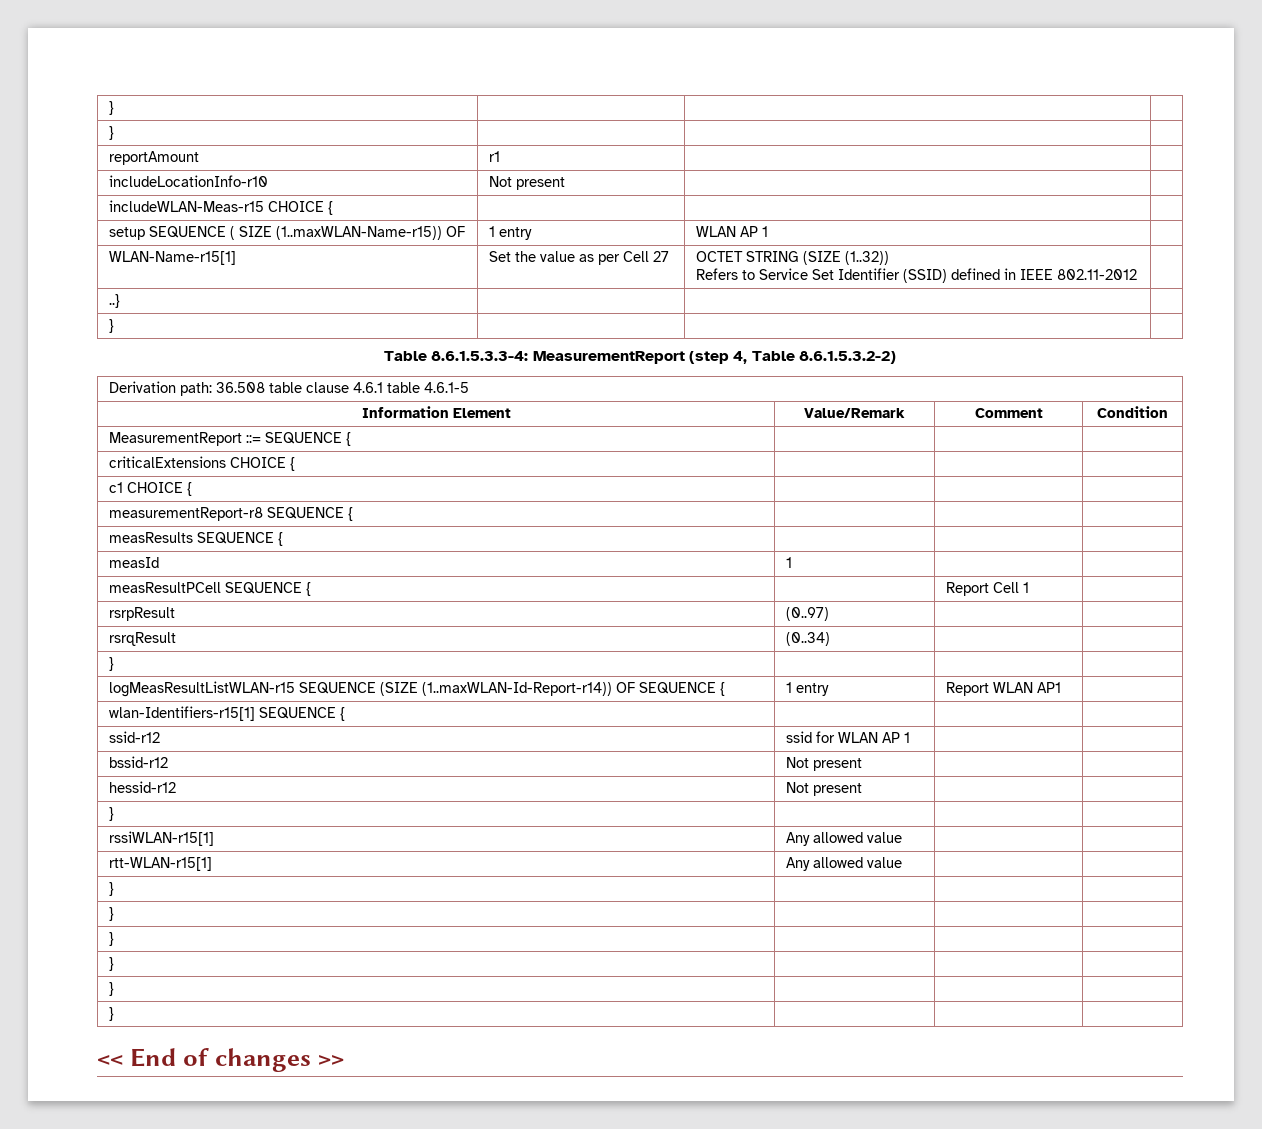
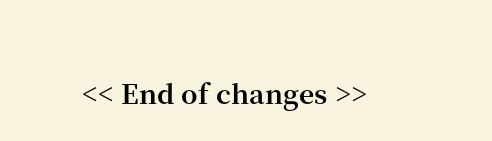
[108,101,114,115] [108,126,114,140] [108,151,199,165] [488,151,500,162] [108,175,268,187] [488,176,565,190] [108,200,333,215] [108,226,465,240] [488,226,532,240] [695,226,768,237] [108,251,236,265] [488,251,669,265] [695,251,889,265] [695,268,1137,283] [108,294,120,308] [108,319,114,333] [384,351,896,364] [108,381,469,396] [361,406,511,418] [804,408,905,418] [974,408,1043,418] [1097,406,1168,418] [108,432,351,446] [108,456,295,471] [108,482,192,496] [108,507,353,521] [108,532,283,546] [108,557,159,568] [785,557,792,568] [108,582,311,596] [945,582,1029,596] [108,607,175,621] [785,607,829,621] [108,632,176,646] [785,632,830,646] [108,657,114,671] [108,681,725,697] [785,682,829,696] [945,682,1061,696] [108,706,345,721] [108,731,160,743] [785,731,910,743] [108,756,168,768] [785,757,862,771] [108,781,176,793] [785,782,862,796] [108,807,114,821] [108,831,214,846] [785,832,902,846] [108,857,212,871] [785,857,902,871] [108,882,114,896] [108,907,114,921] [108,932,114,946] [108,957,114,971] [108,982,114,996] [108,1007,114,1021] } | | | // } | | | // reportAmount | r1 | | // includeLocationInfo-r10 | Not present | | // includeWLAN-Meas-r15 CHOICE { | | | // setup SEQUENCE ( SIZE (1..maxWLAN-Name-r15)) OF | 1 entry | WLAN AP 1 | // WLAN-Name-r15[1] | Set the value as per Cell 27 | OCTET STRING (SIZE (1..32)) // Refers to Service Set Identifier (SSID) defined in IEEE 802.11-2012 | // ..} | | | // } | | | // Table 8.6.1.5.3.3-4: MeasurementReport (step 4, Table 8.6.1.5.3.2-2) // Derivation path: 36.508 table clause 4.6.1 table 4.6.1-5 // Information Element | Value/Remark | Comment | Condition // MeasurementReport ::= SEQUENCE { | | | // criticalExtensions CHOICE { | | | // c1 CHOICE { | | | // measurementReport-r8 SEQUENCE { | | | // measResults SEQUENCE { | | | // measId | 1 | | // measResultPCell SEQUENCE { | | Report Cell 1 | // rsrpResult | (0..97) | | // rsrqResult | (0..34) | | // } | | | // logMeasResultListWLAN-r15 SEQUENCE (SIZE (1..maxWLAN-Id-Report-r14)) OF SEQUENCE { | 1 entry | Report WLAN AP1 | // wlan-Identifiers-r15[1] SEQUENCE { | | | // ssid-r12 | ssid for WLAN AP 1 | | // bssid-r12 | Not present | | // hessid-r12 | Not present | | // } | | | // rssiWLAN-r15[1] | Any allowed value | | // rtt-WLAN-r15[1] | Any allowed value | | // } | | | // } | | | // } | | | // } | | | // } | | | // } | | | // -> (82, 95) none

